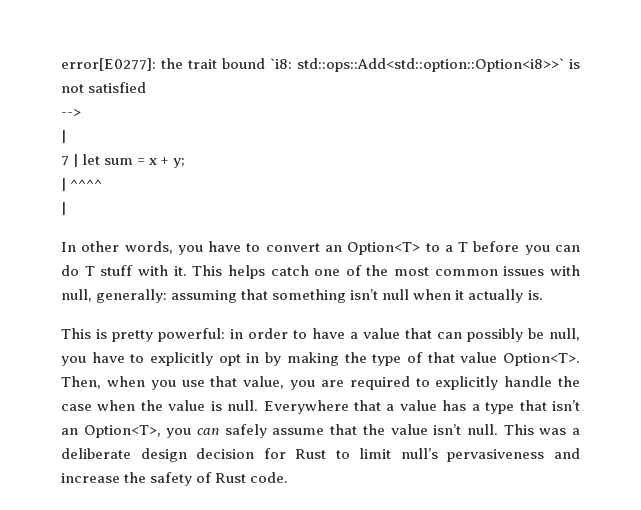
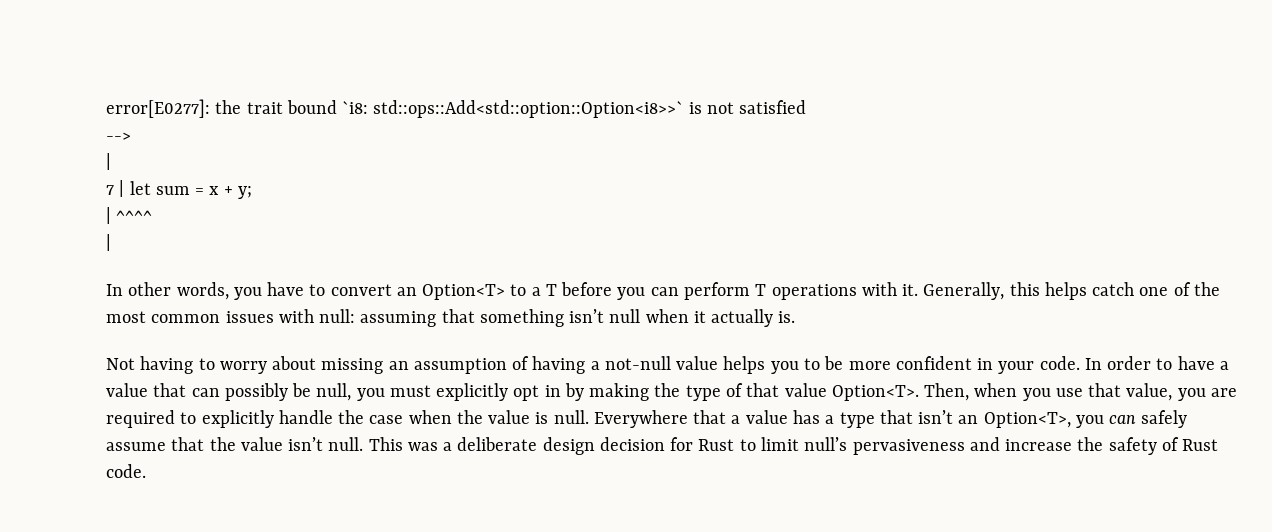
[61,265,223,276] do T stuff with it. This -> [683,282,1040,300] perform T operations with it. Generally, this
[61,289,168,303] null, generally: -> [319,309,356,323] null:
[61,328,243,342] This is pretty powerful: in -> [106,356,1102,374] Not having to worry about missing an assumption of having a not-null value helps you to be more confident in your code. In
[91,352,145,363] have to -> [389,385,431,397] must

